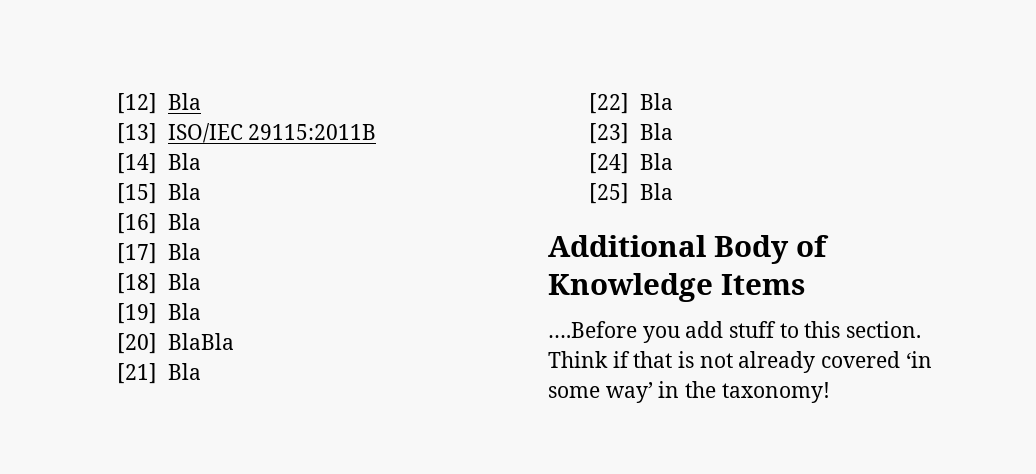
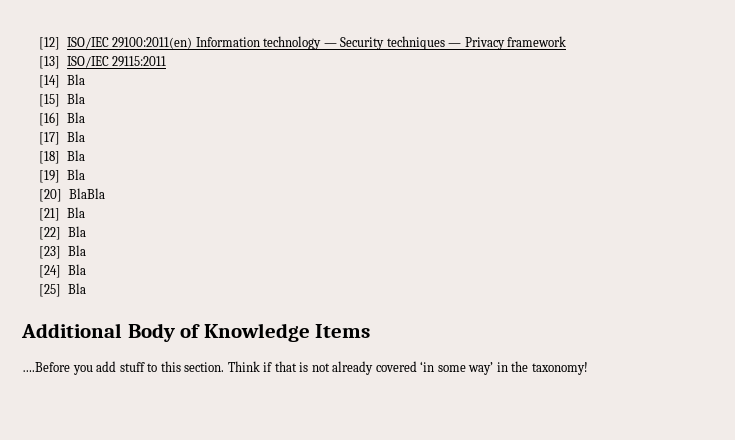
[167,93,201,110] Bla -> [66,36,567,50] ISO/IEC 29100:2011(en) Information technology — Security techniques — Privacy framework
[248,124,377,140] 29115:2011B -> [112,56,167,67] 29115:2011

